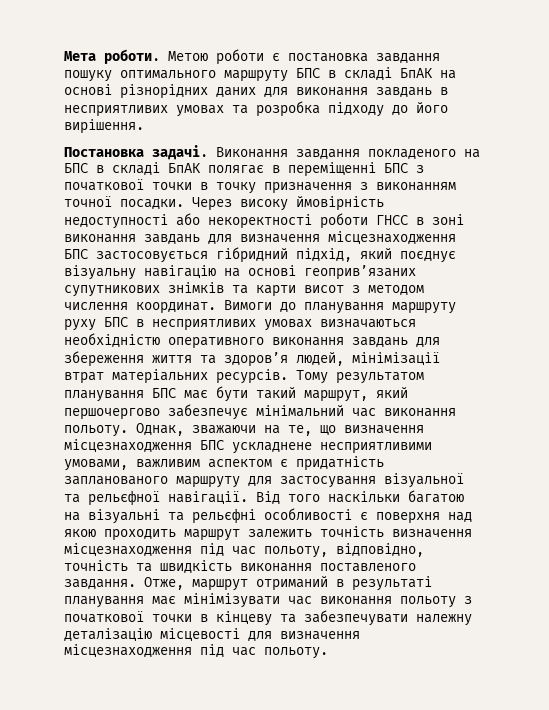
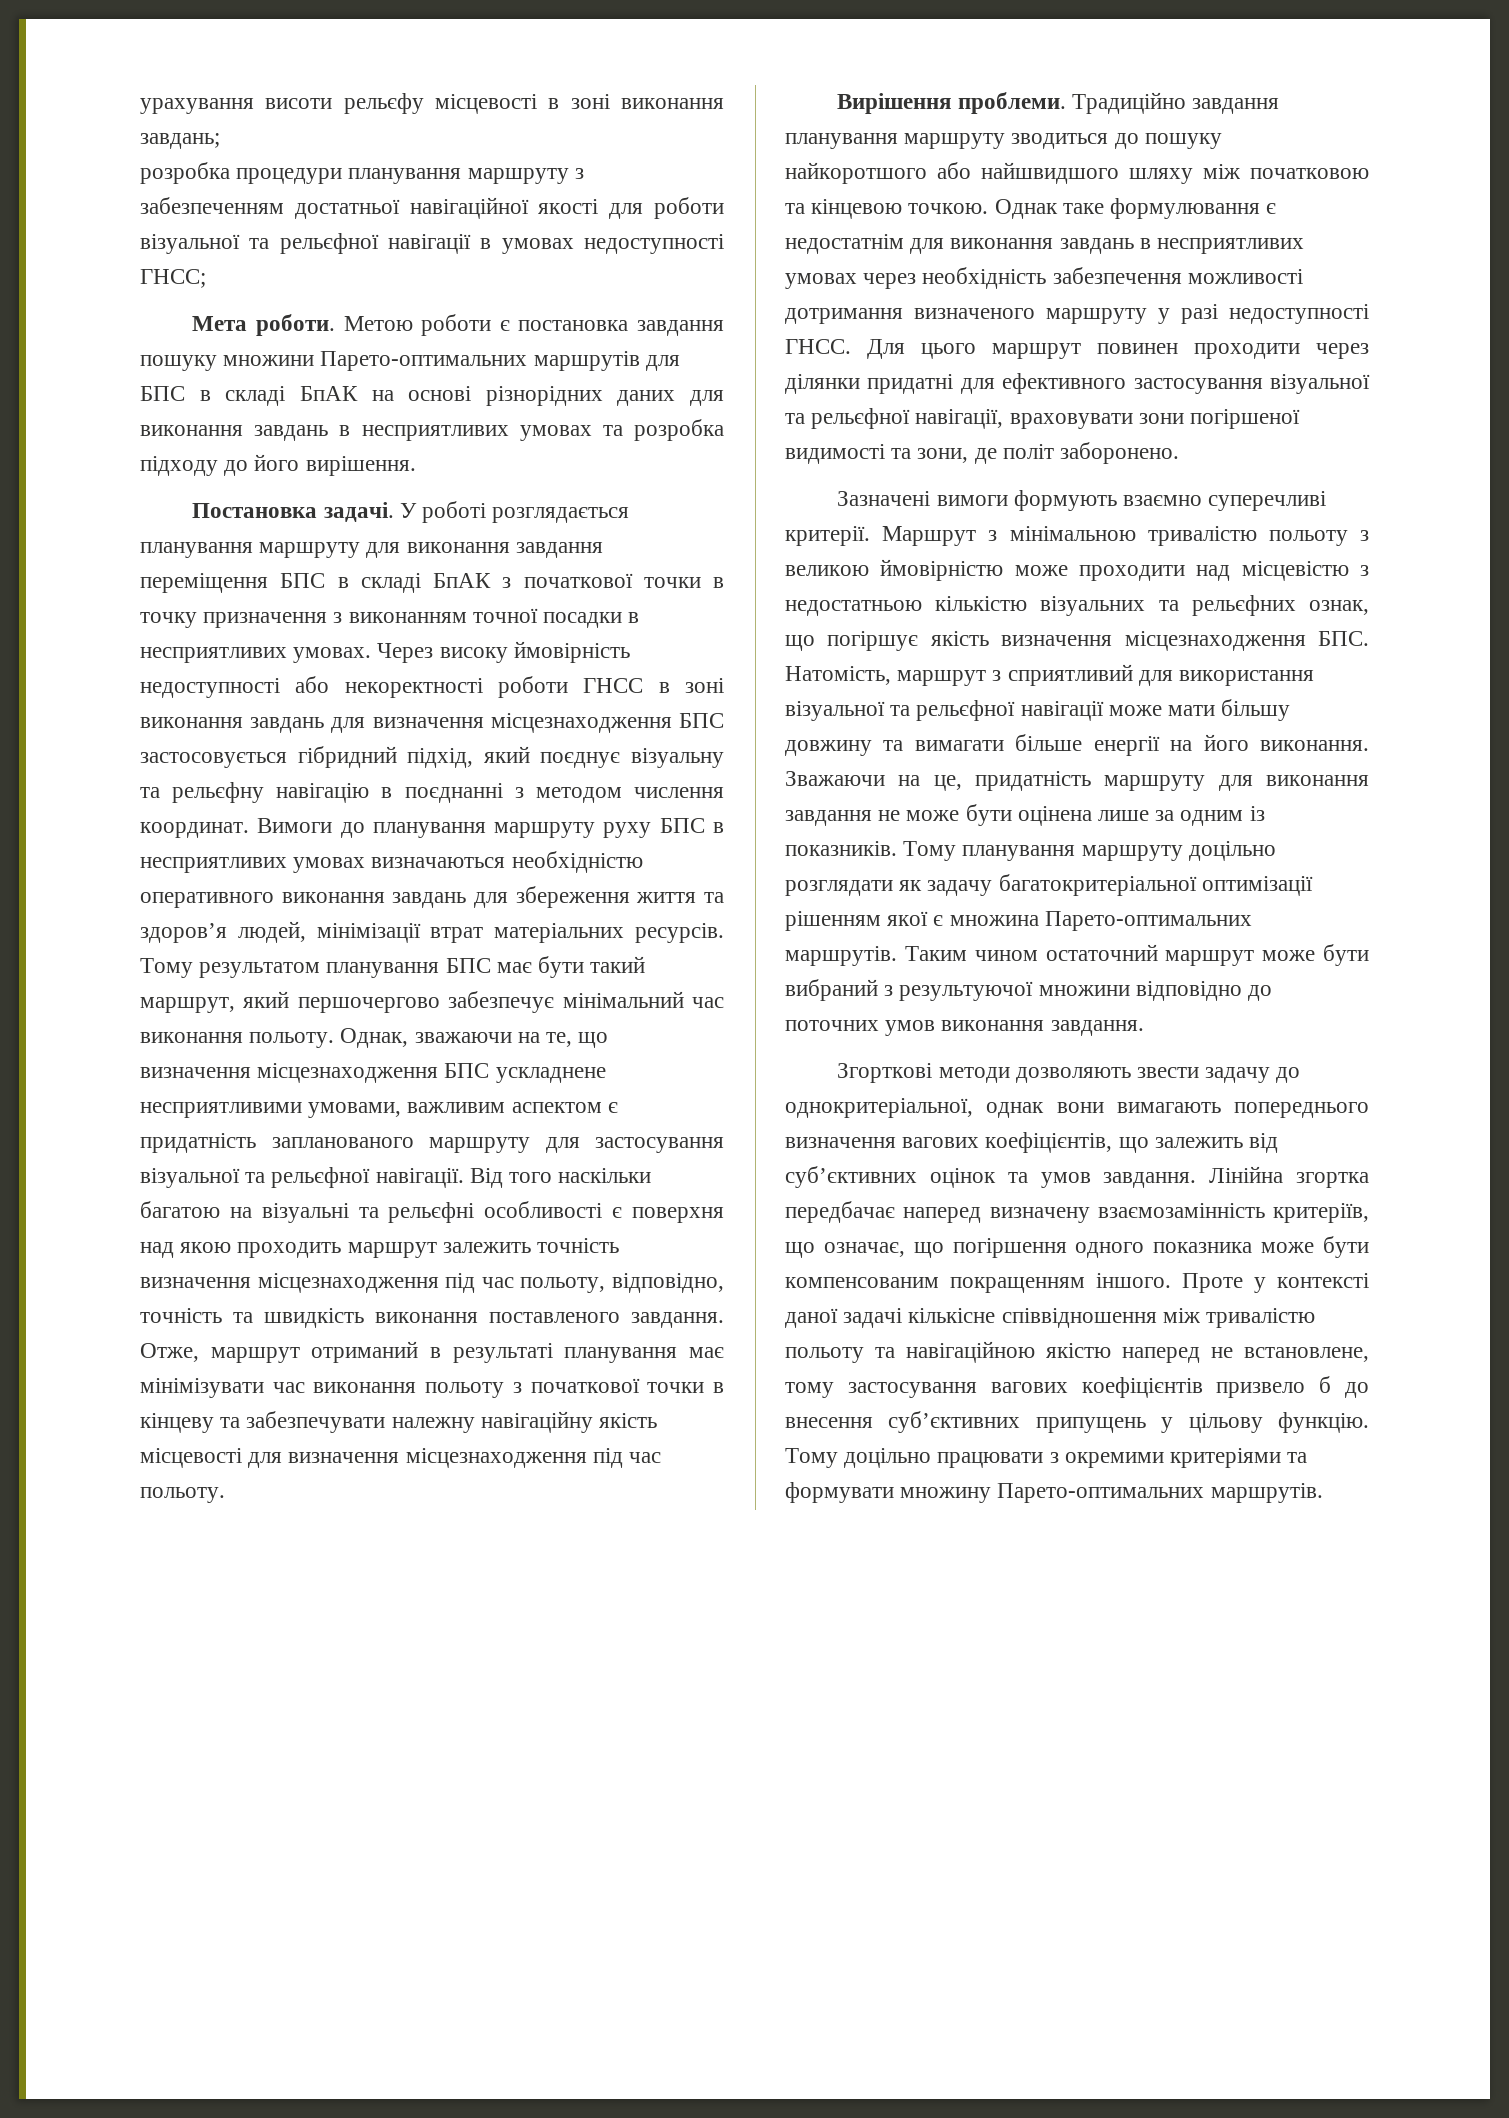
(64, 56) none -> [140,93,724,114] [140,133,220,149] [140,162,584,184] [140,197,724,219] [140,233,724,254] [140,269,206,288] урахування висоти рельєфу місцевості в зоні виконання завдань; // розробка процедури планування маршруту з забезпеченням достатньої навігаційної якості для роботи візуальної та рельєфної навігації в умовах недоступності ГНСС; //
[120,70,288,82] оптимального маршруту -> [223,351,680,371] множини Парето-оптимальних маршрутів для
[216,147,480,159] [64,162,408,177] Виконання завдання покладеного на БПС в складі БпАК полягає в переміщенні БПС -> [399,501,630,523] [140,542,603,558] [140,573,491,593] У роботі розглядається планування маршруту для виконання завдання переміщення БПС в складі БпАК
[120,199,184,209] посадки. -> [543,612,640,628] [140,647,372,663] посадки в несприятливих умовах.
[144,265,416,280] [64,282,344,297] навігацію на основі геоприв’язаних супутникових знімків та карти висот -> [140,782,503,803] та рельєфну навігацію в поєднанні
[64,628,152,641] деталізацію -> [480,1411,658,1433] навігаційну якість
(328, 653) none -> [837,92,1279,114] [785,133,1222,149] [785,162,1369,184] [785,198,1277,219] [785,234,1305,254] [785,267,1303,289] [785,304,1369,324] [785,339,1369,359] [785,373,1370,394] [785,408,1301,429] [785,442,1180,464] [837,490,1327,511] [785,526,1369,546] [785,559,1369,581] [785,595,1369,616] [785,631,1369,651] [785,664,1315,686] [785,699,1291,721] [785,734,1369,756] [785,771,1369,791] [785,804,1265,826] [785,841,1276,861] [785,874,1313,896] [785,911,1252,931] [785,944,1369,966] [785,979,1273,1001] [785,1020,1144,1036] [837,1063,1301,1083] [785,1098,1369,1118] [785,1132,1279,1153] [785,1166,1369,1188] [785,1201,1369,1223] [785,1236,1369,1258] [785,1273,1369,1293] [785,1308,1316,1328] [785,1341,1369,1363] [785,1376,1369,1398] [785,1411,1369,1433] [785,1448,1308,1468] [785,1482,1323,1503] // Вирішення проблеми. Традиційно завдання планування маршруту зводиться до пошуку найкоротшого або найшвидшого шляху між початковою та кінцевою точкою. Однак таке формулювання є недостатнім для виконання завдань в несприятливих умовах через необхідність забезпечення можливості дотримання визначеного маршруту у разі недоступності ГНСС. Для цього маршрут повинен проходити через ділянки придатні для ефективного застосування візуальної та рельєфної навігації, враховувати зони погіршеної видимості та зони, де політ заборонено. // Зазначені вимоги формують взаємно суперечливі критерії. Маршрут з мінімальною тривалістю польоту з великою ймовірністю може проходити над місцевістю з недостатньою кількістю візуальних та рельєфних ознак, що погіршує якість визначення місцезнаходження БПС. Натомість, маршрут з сприятливий для використання візуальної та рельєфної навігації може мати більшу довжину та вимагати більше енергії на його виконання. Зважаючи на це, придатність маршруту для виконання завдання не може бути оцінена лише за одним із показників. Тому планування маршруту доцільно розглядати як задачу багатокритеріальної оптимізації рішенням якої є множина Парето-оптимальних маршрутів. Таким чином остаточний маршрут може бути вибраний з результуючої множини відповідно до поточних умов виконання завдання. // Згорткові методи дозволяють звести задачу до однокритеріальної, однак вони вимагають попереднього визначення вагових коефіцієнтів, що залежить від суб’єктивних оцінок та умов завдання. Лінійна згортка передбачає наперед визначену взаємозамінність критеріїв, що означає, що погіршення одного показника може бути компенсованим покращенням іншого. Проте у контексті даної задачі кількісне співвідношення між тривалістю польоту та навігаційною якістю наперед не встановлене, тому застосування вагових коефіцієнтів призвело б до внесення суб’єктивних припущень у цільову функцію. Тому доцільно працювати з окремими критеріями та формувати множину Парето-оптимальних маршрутів.

